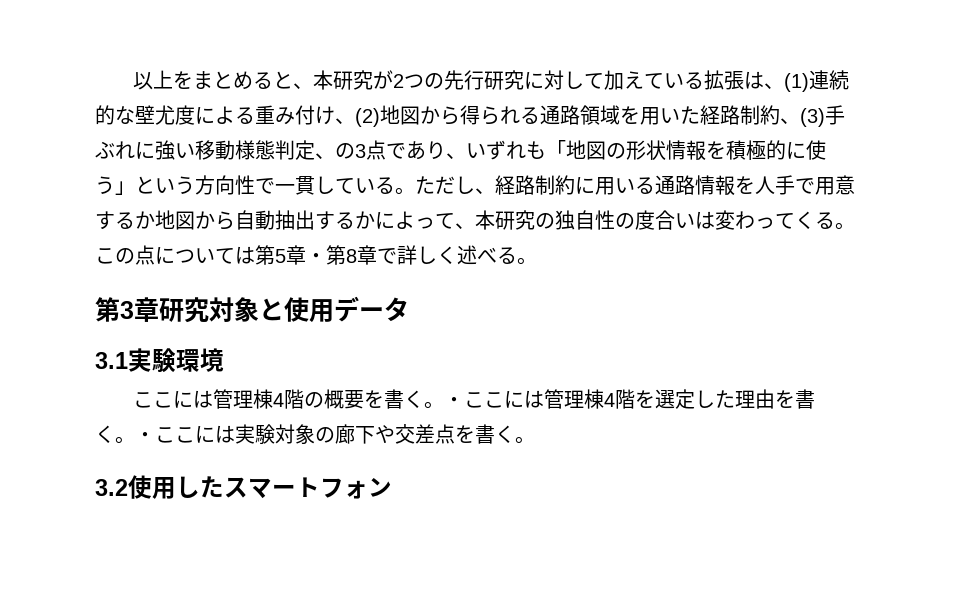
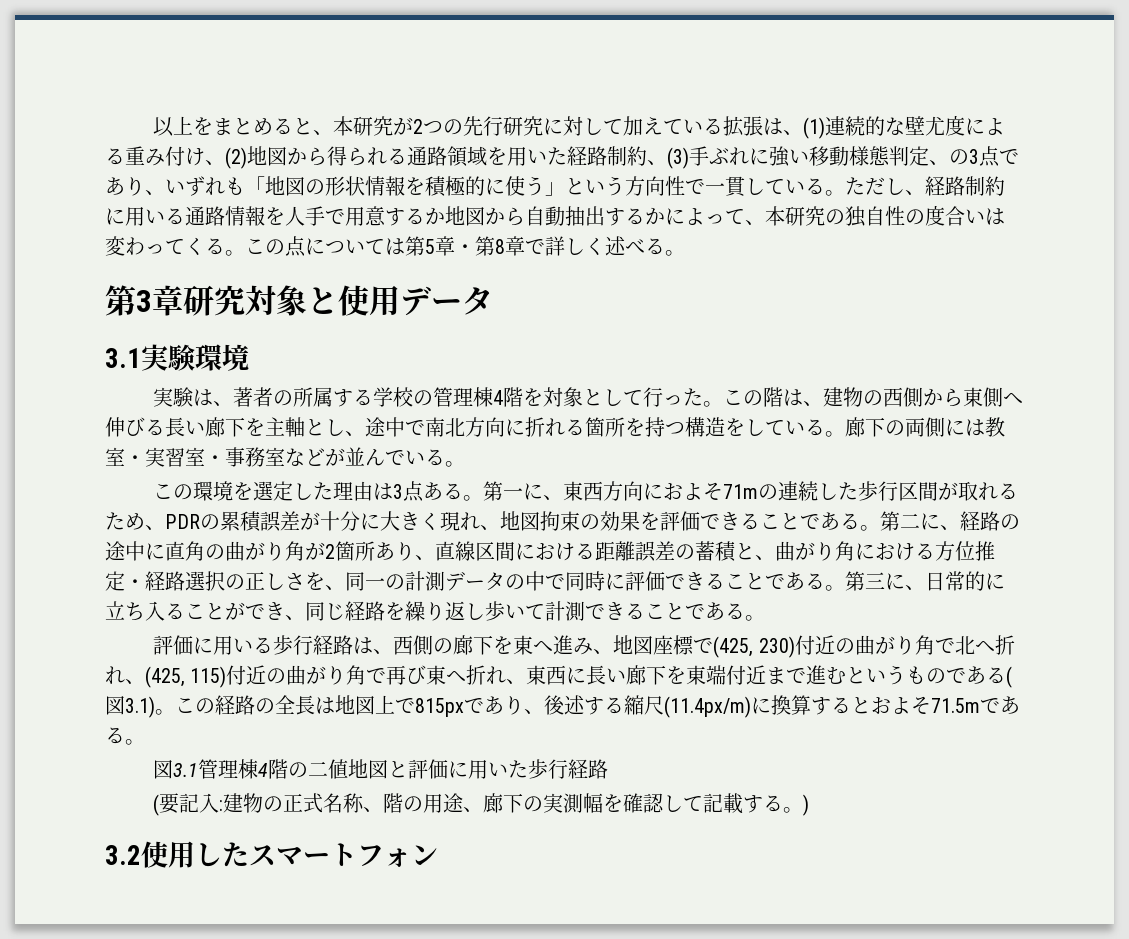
[133,389,816,409] [95,424,535,445] ここには管理棟4階の概要を書く。・ここには管理棟4階を選定した理由を書く。・ここには実験対象の廊下や交差点を書く。 -> [153,387,1024,407] [105,417,1005,437] [105,447,465,467] [153,481,1019,502] [105,511,1020,532] [105,541,995,562] [105,571,1005,591] [105,601,765,621] [153,635,1015,658] [105,665,1013,688] [105,695,1020,718] [105,727,145,745] [153,759,609,779] [153,793,810,816] 実験は、著者の所属する学校の管理棟4階を対象として行った。この階は、建物の西側から東側へ伸びる長い廊下を主軸とし、途中で南北方向に折れる箇所を持つ構造をしている。廊下の両側には教室・実習室・事務室などが並んでいる。 // この環境を選定した理由は3点ある。第一に、東西方向におよそ71mの連続した歩行区間が取れるため、PDRの累積誤差が十分に大きく現れ、地図拘束の効果を評価できることである。第二に、経路の途中に直角の曲がり角が2箇所あり、直線区間における距離誤差の蓄積と、曲がり角における方位推定・経路選択の正しさを、同一の計測データの中で同時に評価できることである。第三に、日常的に立ち入ることができ、同じ経路を繰り返し歩いて計測できることである。 // 評価に用いる歩行経路は、西側の廊下を東へ進み、地図座標で(425, 230)付近の曲がり角で北へ折れ、(425, 115)付近の曲がり角で再び東へ折れ、東西に長い廊下を東端付近まで進むというものである(図3.1)。この経路の全長は地図上で815pxであり、後述する縮尺(11.4px/m)に換算するとおよそ71.5mである。 // 図3.1管理棟4階の二値地図と評価に用いた歩行経路 // (要記入:建物の正式名称、階の用途、廊下の実測幅を確認して記載する。)

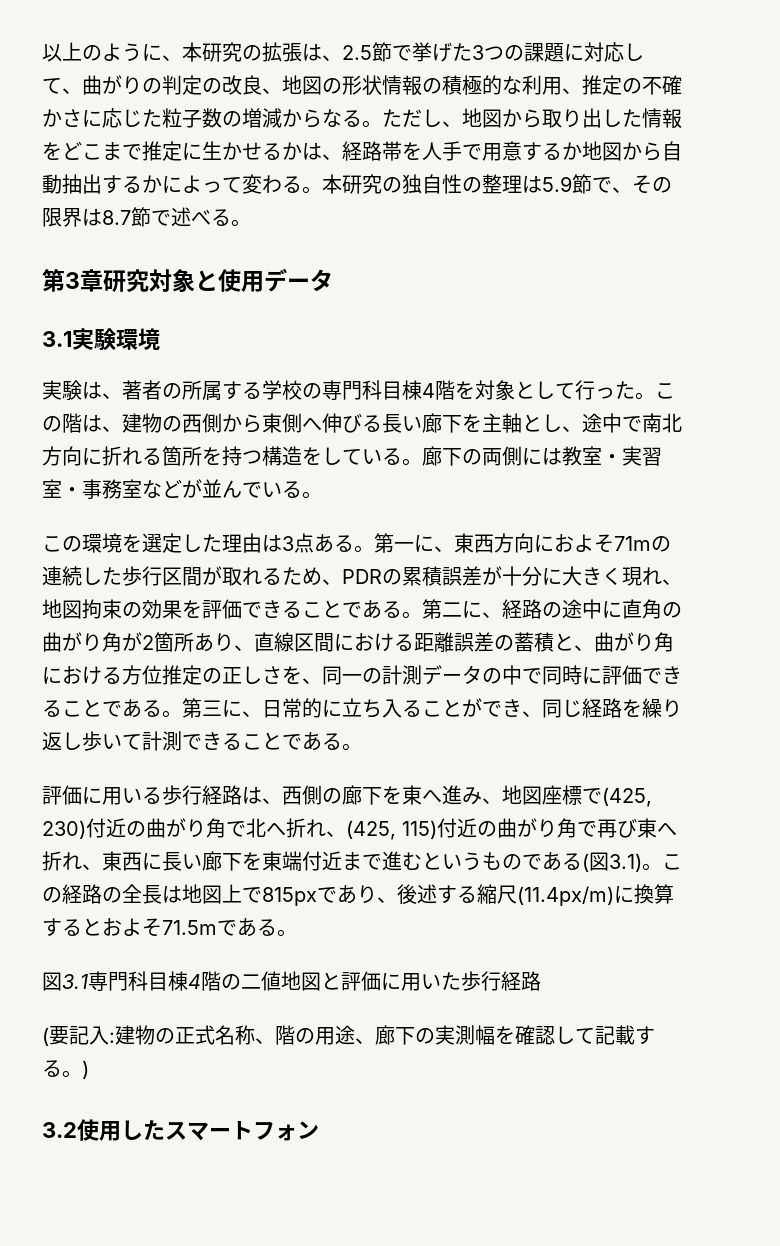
[193,115,1006,139] [105,146,1019,169] [105,176,1005,197] [105,206,265,226] をまとめると、本研究が2つの先行研究に対して加えている拡張は、(1)連続的な壁尤度による重み付け、(2)地図から得られる通路領域を用いた経路制約、(3)手ぶれに強い移動様態判定、の3点であり、いずれも「地図の形状情報を積極的に使う」という方向性で一貫している。ただし、経路制約に用いる通路情報 -> [82,42,644,62] [42,75,682,96] [42,108,682,129] [42,141,402,161] のように、本研究の拡張は、2.5節で挙げた3つの課題に対応して、曲がりの判定の改良、地図の形状情報の積極的な利用、推定の不確かさに応じた粒子数の増減からなる。ただし、地図から取り出した情報をどこまで推定に生かせるかは、経路帯
[745,220,765,225] 、 -> [242,174,322,194] 変わる。
[925,205,1005,226] [105,236,605,257] 度合いは変わってくる。この点については第5章・第8章で詳しく -> [482,174,672,194] [42,207,171,227] 整理は5.9節で、その限界は8.7節で
[433,387,474,407] 管理 -> [322,380,402,400] 専門科目
[125,571,225,591] ・経路選択 -> (202, 675) none
[198,759,239,779] 管理 -> [88,971,168,991] 専門科目

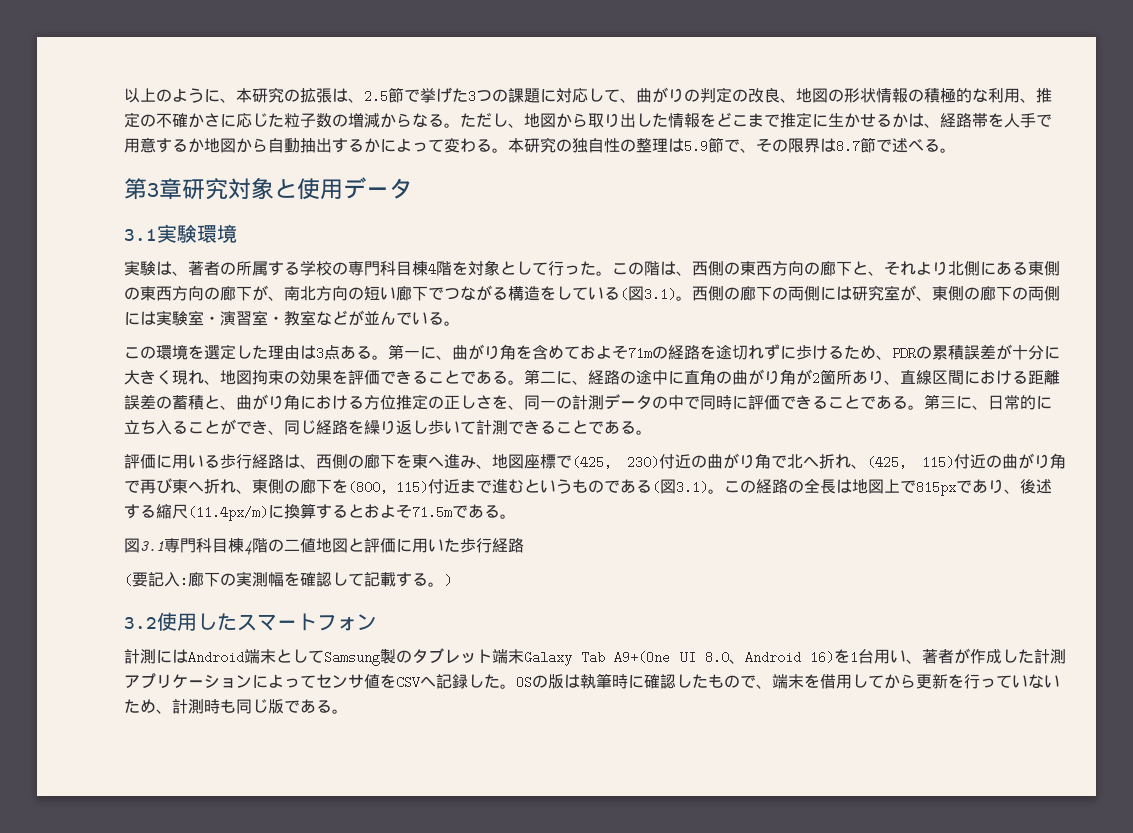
[122,413,682,433] [42,446,662,466] [42,479,122,499] 建物の西側から東側へ伸びる長い廊下を主軸とし、途中で南北方向に折れる箇所を持つ構造をしている。廊下の両側には教室・実習室・事務 -> [692,261,1060,276] [124,285,1060,301] [124,310,300,326] 西側の東西方向の廊下と、それより北側にある東側の東西方向の廊下が、南北方向の短い廊下でつながる構造をしている(図3.1)。西側の廊下の両側には研究室が、東側の廊下の両側には実験室・演習室・教
[454,533,671,553] [42,566,262,586] 東西方向におよそ71mの連続した歩行区間が取れ -> [452,344,828,360] 曲がり角を含めておよそ71mの経路を途切れずに歩け
[122,851,302,871] 西に長い廊下を東端 -> [268,479,428,494] 側の廊下を(800, 115)
[115,1025,375,1045] 建物の正式名称、階の用途、 -> (188, 580) none
(319, 1130) none -> [124,648,1066,666] [124,673,1060,689] [124,699,348,714] // 計測にはAndroid端末としてSamsung製のタブレット端末Galaxy Tab A9+(One UI 8.0、Android 16)を1台用い、著者が作成した計測アプリケーションによってセンサ値をCSVへ記録した。OSの版は執筆時に確認したもので、端末を借用してから更新を行っていないため、計測時も同じ版である。

